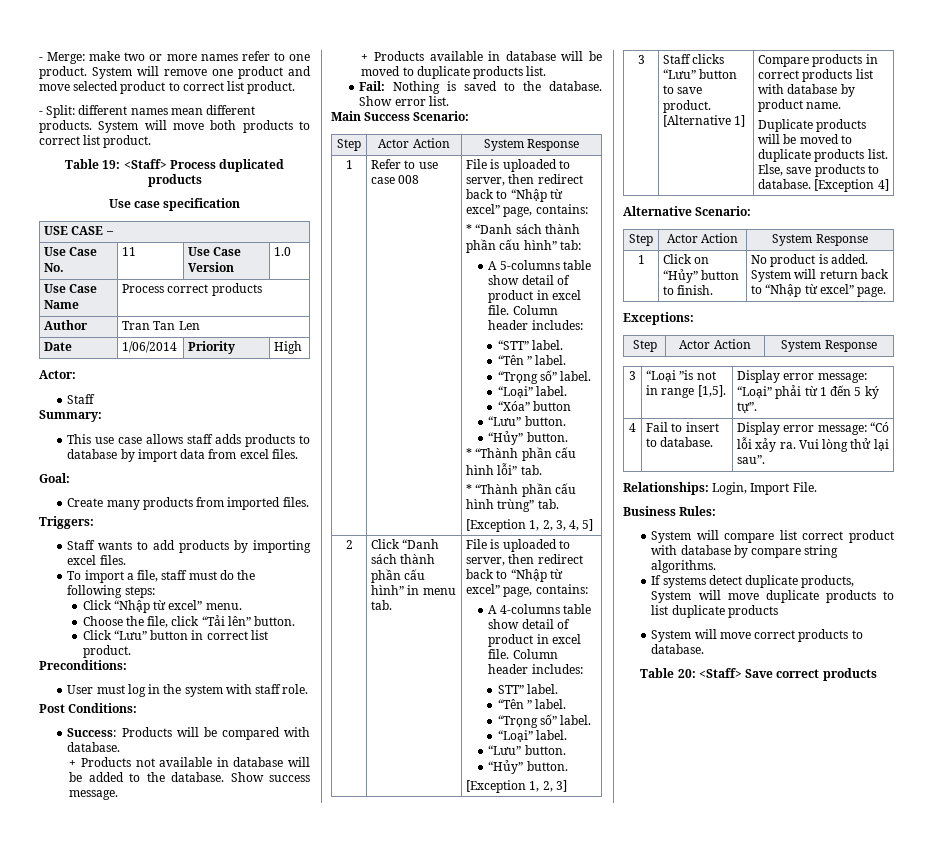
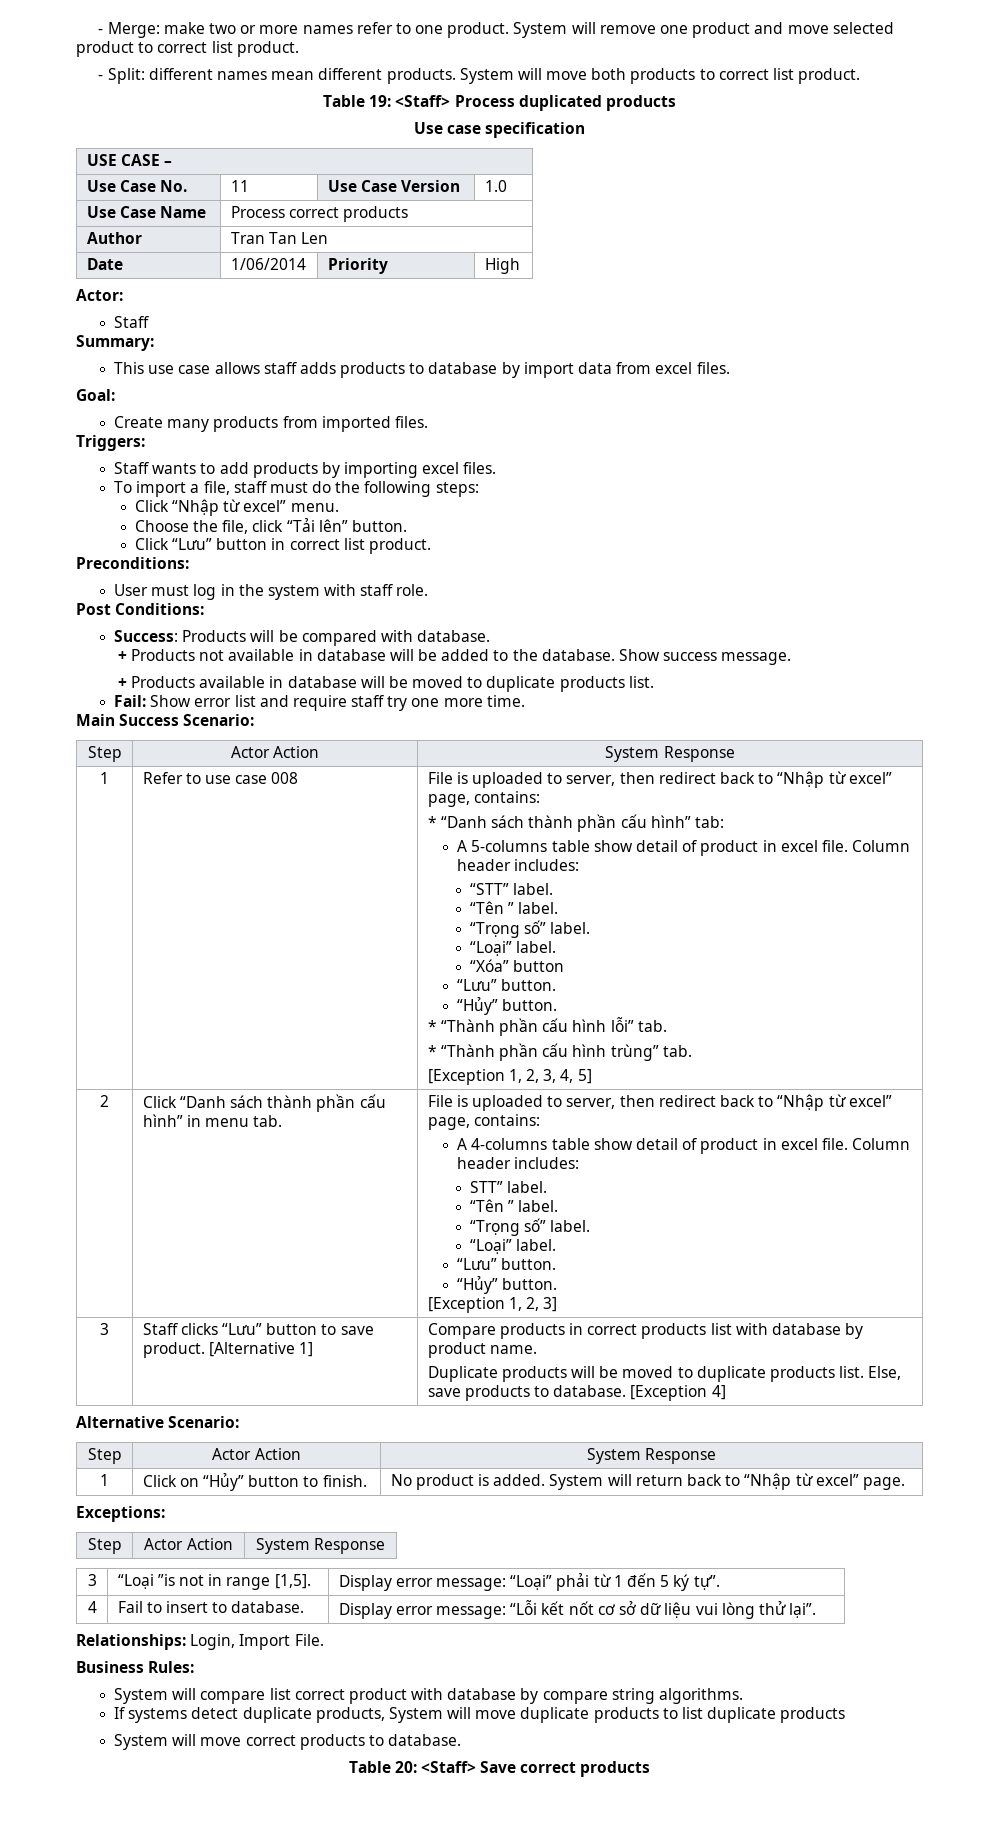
[393,81,602,94] [359,96,449,106] Nothing is saved to the database. Show error list. -> [150,695,525,711] Show error list and require staff try one more time.
[869,422,889,432] [737,437,889,452] [737,455,766,464] “Có lỗi xảy ra. Vui lòng thử lại sau”. -> [510,1600,817,1619] “Lỗi kết nốt cơ sở dữ liệu vui lòng thử lại”.

